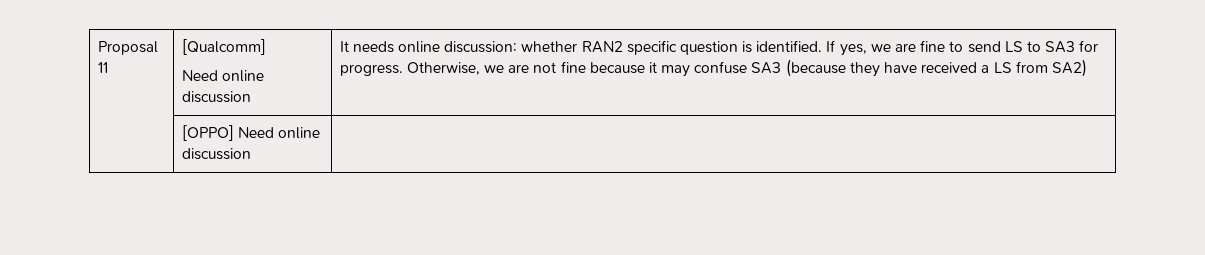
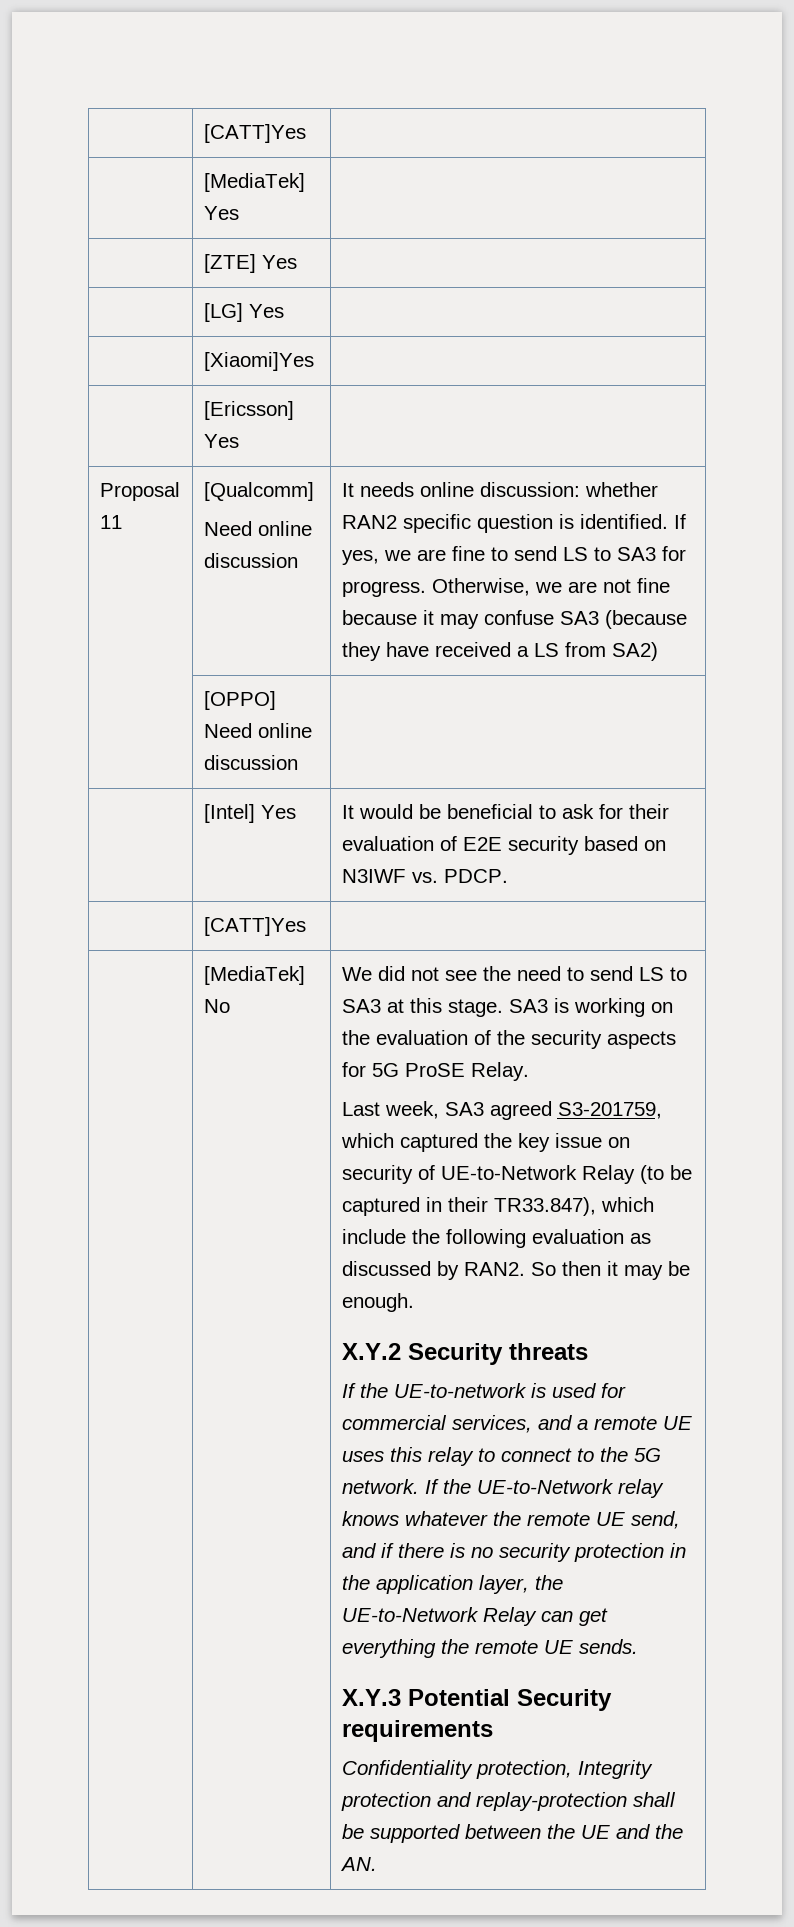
(97, 48) none -> [203,124,306,143] [203,173,305,192] [203,206,239,220] [203,254,297,273] [203,303,284,322] [203,352,314,371] [203,401,294,420] [203,434,239,448] | [CATT]Yes | // | [MediaTek] Yes | // | [ZTE] Yes | // | [LG] Yes | // | [Xiaomi]Yes | // | [Ericsson] Yes | //
(251, 154) none -> [203,804,296,823] [341,804,669,819] [341,836,666,855] [341,869,508,883] [203,917,306,936] [203,966,305,985] [203,999,230,1013] [341,966,687,981] [341,998,673,1017] [341,1030,676,1049] [341,1062,529,1081] [341,1101,662,1120] [340,1133,630,1152] [341,1165,692,1184] [341,1197,654,1216] [341,1229,651,1248] [341,1261,690,1280] [341,1293,414,1312] [341,1343,588,1365] [341,1383,626,1398] [341,1415,692,1433] [341,1447,661,1466] [341,1479,664,1498] [341,1511,680,1529] [341,1543,686,1562] [341,1575,563,1594] [341,1607,608,1626] [341,1639,638,1658] [341,1689,612,1711] [341,1720,493,1742] [341,1760,653,1779] [340,1792,676,1811] [341,1824,683,1843] [339,1857,377,1871] // | [Intel] Yes | It would be beneficial to ask for their evaluation of E2E security based on N3IWF vs. PDCP. // | [CATT]Yes | // | [MediaTek] No | We did not see the need to send LS to SA3 at this stage. SA3 is working on the evaluation of the security aspects for 5G ProSE Relay. // Last week, SA3 agreed S3-201759, which captured the key issue on security of UE-to-Network Relay (to be captured in their TR33.847), which include the following evaluation as discussed by RAN2. So then it may be enough. // X.Y.2 Security threats // If the UE-to-network is used for commercial services, and a remote UE uses this relay to connect to the 5G network. If the UE-to-Network relay knows whatever the remote UE send, and if there is no security protection in the application layer, the UE-to-Network Relay can get everything the remote UE sends. // X.Y.3 Potential Security requirements // Confidentiality protection, Integrity protection and replay-protection shall be supported between the UE and the AN.

